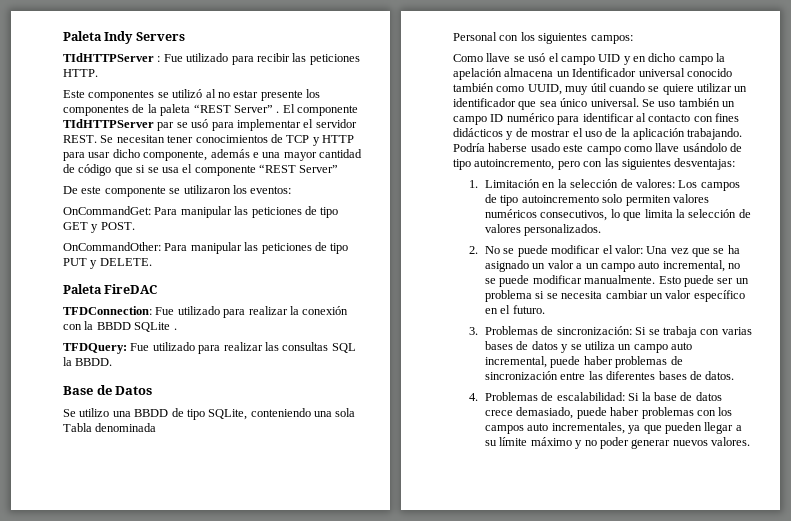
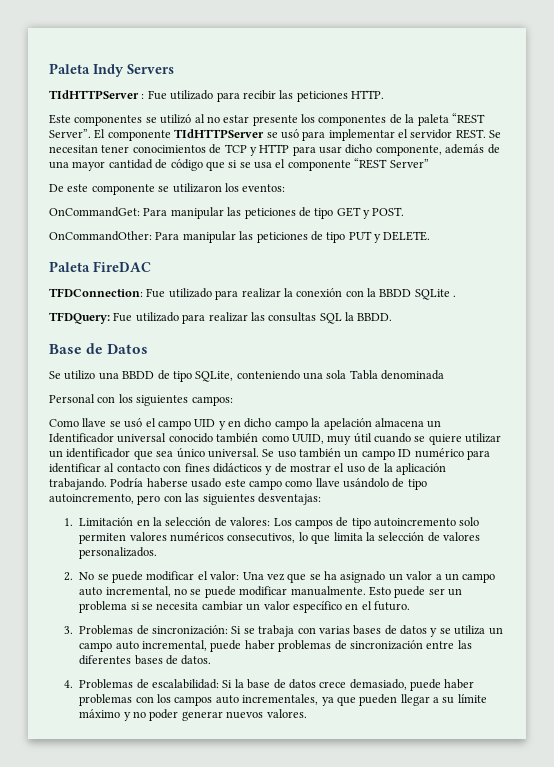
[233,105,280,113] Server” . -> [49,129,91,138] Server”.
[157,122,175,131] par -> (265, 133) none
[252,152,259,158] e -> [487,144,500,154] de

